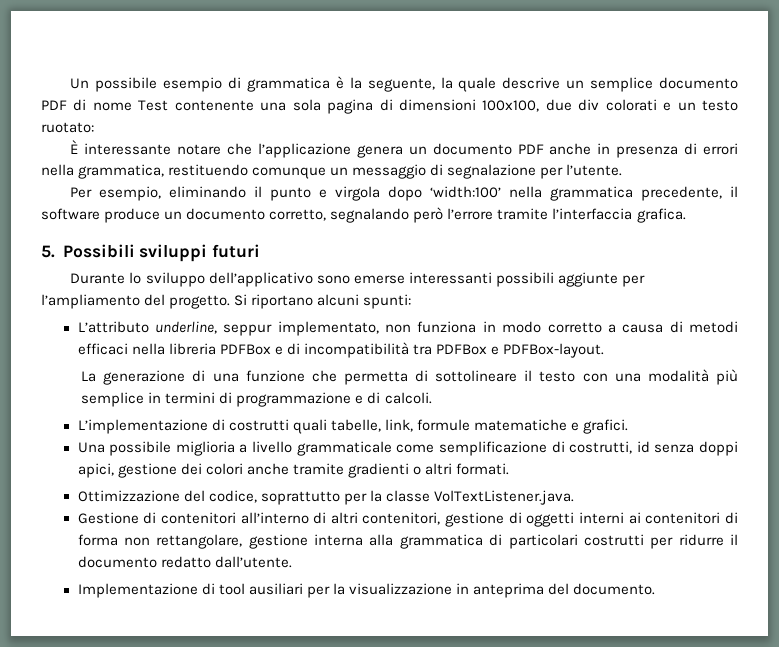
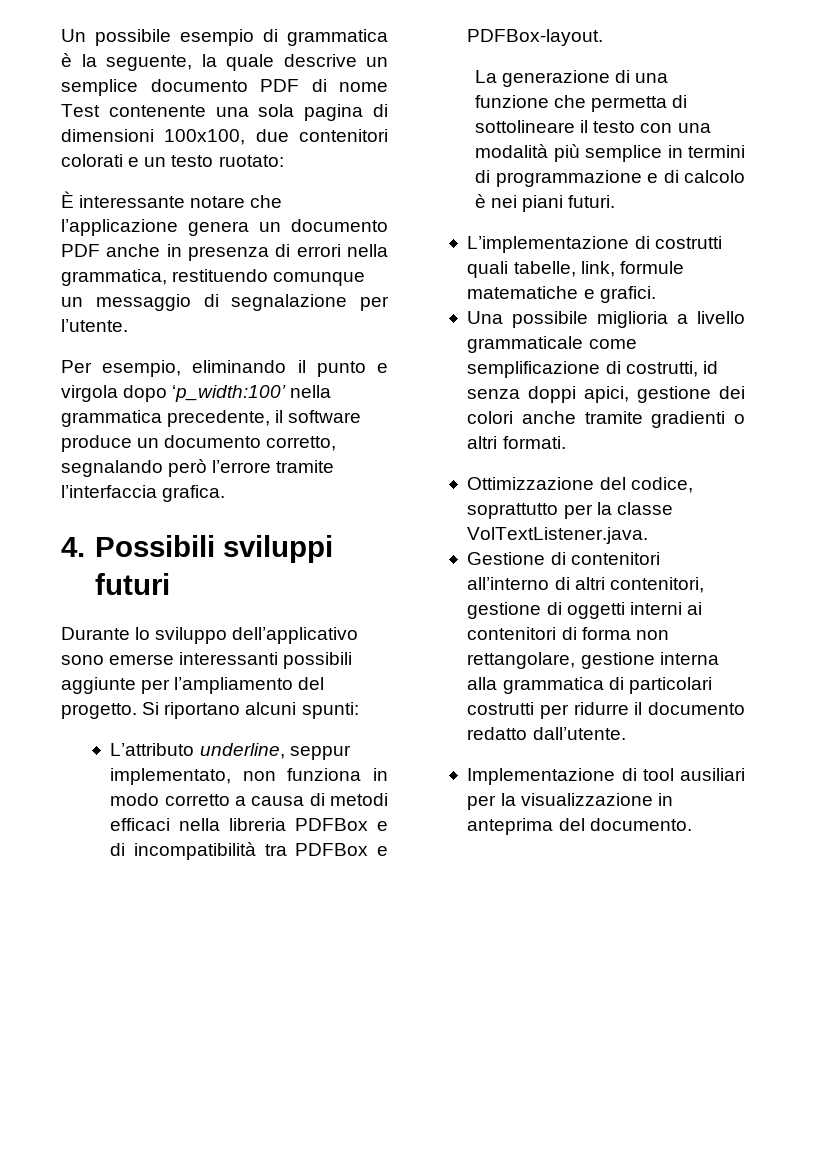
[578,99,600,111] div -> [299,129,388,142] contenitori
[430,186,502,198] ‘width:100’ -> [172,385,287,402] ‘p_width:100’
[41,245,55,258] 5. -> [61,537,85,557] 4.
[384,392,432,404] calcoli. -> [684,170,745,183] [475,194,616,212] calcolo è nei piani futuri.

